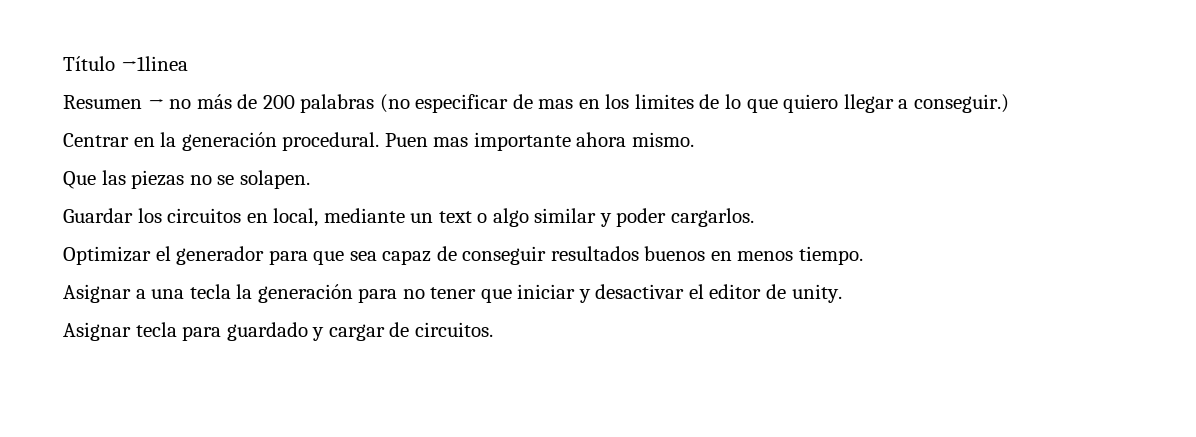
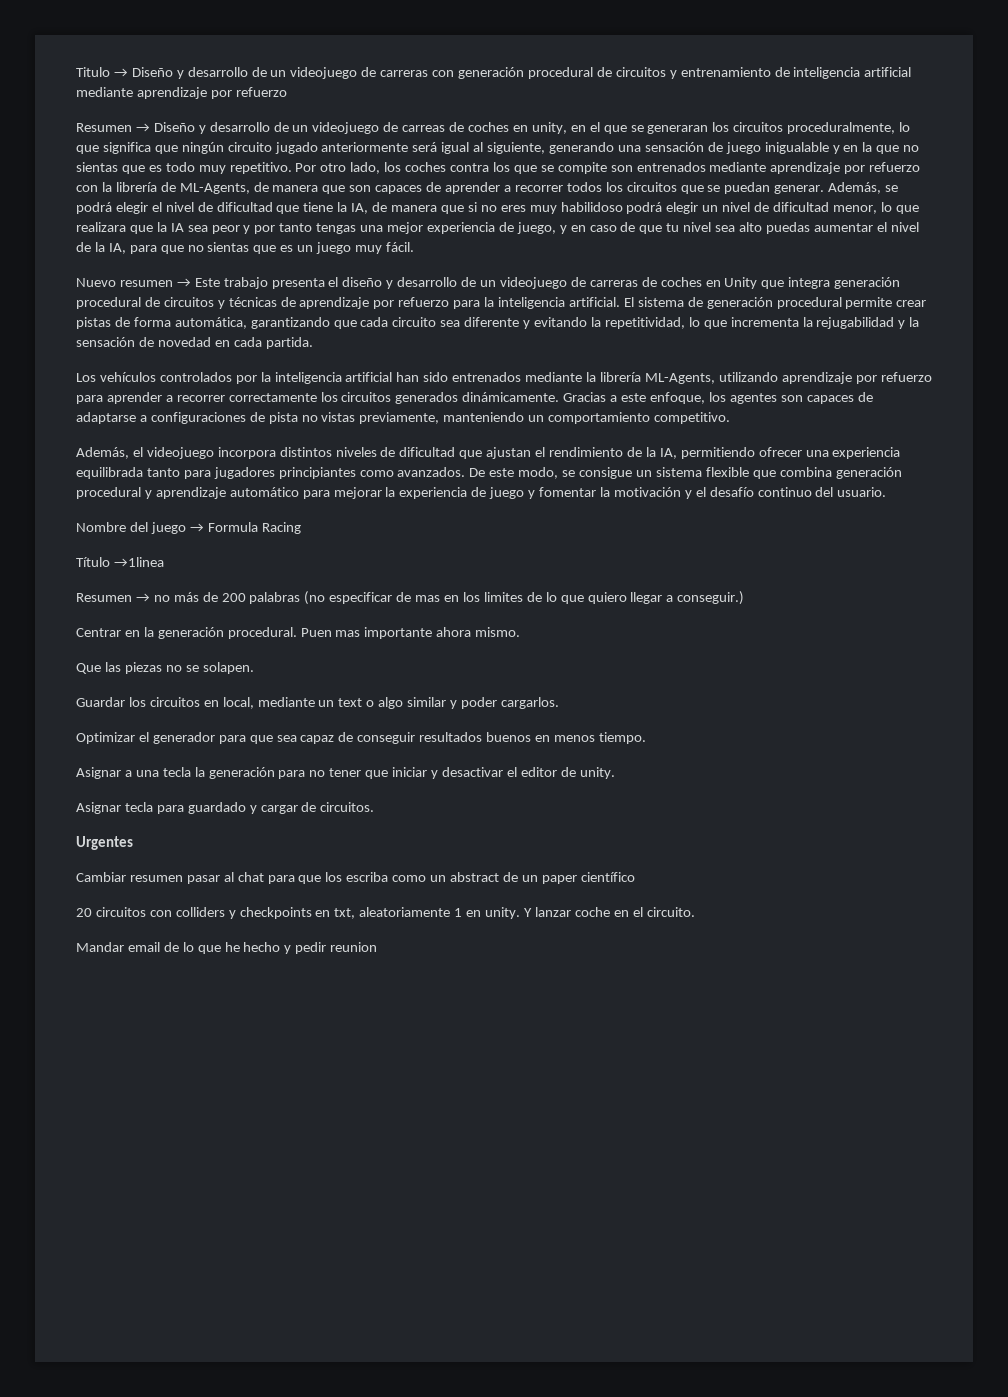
(63, 63) none -> [76,67,912,79] [76,87,287,99] [76,122,911,134] [76,142,920,154] [76,162,921,174] [76,182,899,194] [76,202,919,214] [76,222,919,234] [76,242,414,254] [76,277,901,289] [76,297,927,309] [76,317,920,329] [76,337,313,349] [76,372,932,384] [76,392,873,404] [76,412,731,424] [76,447,901,459] [76,467,902,479] [76,487,887,499] [76,522,301,534] Titulo → Diseño y desarrollo de un videojuego de carreras con generación procedural de circuitos y entrenamiento de inteligencia artificial mediante aprendizaje por refuerzo // Resumen → Diseño y desarrollo de un videojuego de carreas de coches en unity, en el que se generaran los circuitos proceduralmente, lo que significa que ningún circuito jugado anteriormente será igual al siguiente, generando una sensación de juego inigualable y en la que no sientas que es todo muy repetitivo. Por otro lado, los coches contra los que se compite son entrenados mediante aprendizaje por refuerzo con la librería de ML-Agents, de manera que son capaces de aprender a recorrer todos los circuitos que se puedan generar. Además, se podrá elegir el nivel de dificultad que tiene la IA, de manera que si no eres muy habilidoso podrá elegir un nivel de dificultad menor, lo que realizara que la IA sea peor y por tanto tengas una mejor experiencia de juego, y en caso de que tu nivel sea alto puedas aumentar el nivel de la IA, para que no sientas que es un juego muy fácil. // Nuevo resumen → Este trabajo presenta el diseño y desarrollo de un videojuego de carreras de coches en Unity que integra generación procedural de circuitos y técnicas de aprendizaje por refuerzo para la inteligencia artificial. El sistema de generación procedural permite crear pistas de forma automática, garantizando que cada circuito sea diferente y evitando la repetitividad, lo que incrementa la rejugabilidad y la sensación de novedad en cada partida. // Los vehículos controlados por la inteligencia artificial han sido entrenados mediante la librería ML-Agents, utilizando aprendizaje por refuerzo para aprender a recorrer correctamente los circuitos generados dinámicamente. Gracias a este enfoque, los agentes son capaces de adaptarse a configuraciones de pista no vistas previamente, manteniendo un comportamiento competitivo. // Además, el videojuego incorpora distintos niveles de dificultad que ajustan el rendimiento de la IA, permitiendo ofrecer una experiencia equilibrada tanto para jugadores principiantes como avanzados. De este modo, se consigue un sistema flexible que combina generación procedural y aprendizaje automático para mejorar la experiencia de juego y fomentar la motivación y el desafío continuo del usuario. // Nombre del juego → Formula Racing //
(493, 329) none -> [76,836,133,850] [76,872,635,884] [76,907,695,919] [76,942,378,954] // Urgentes // Cambiar resumen pasar al chat para que los escriba como un abstract de un paper científico // 20 circuitos con colliders y checkpoints en txt, aleatoriamente 1 en unity. Y lanzar coche en el circuito. // Mandar email de lo que he hecho y pedir reunion

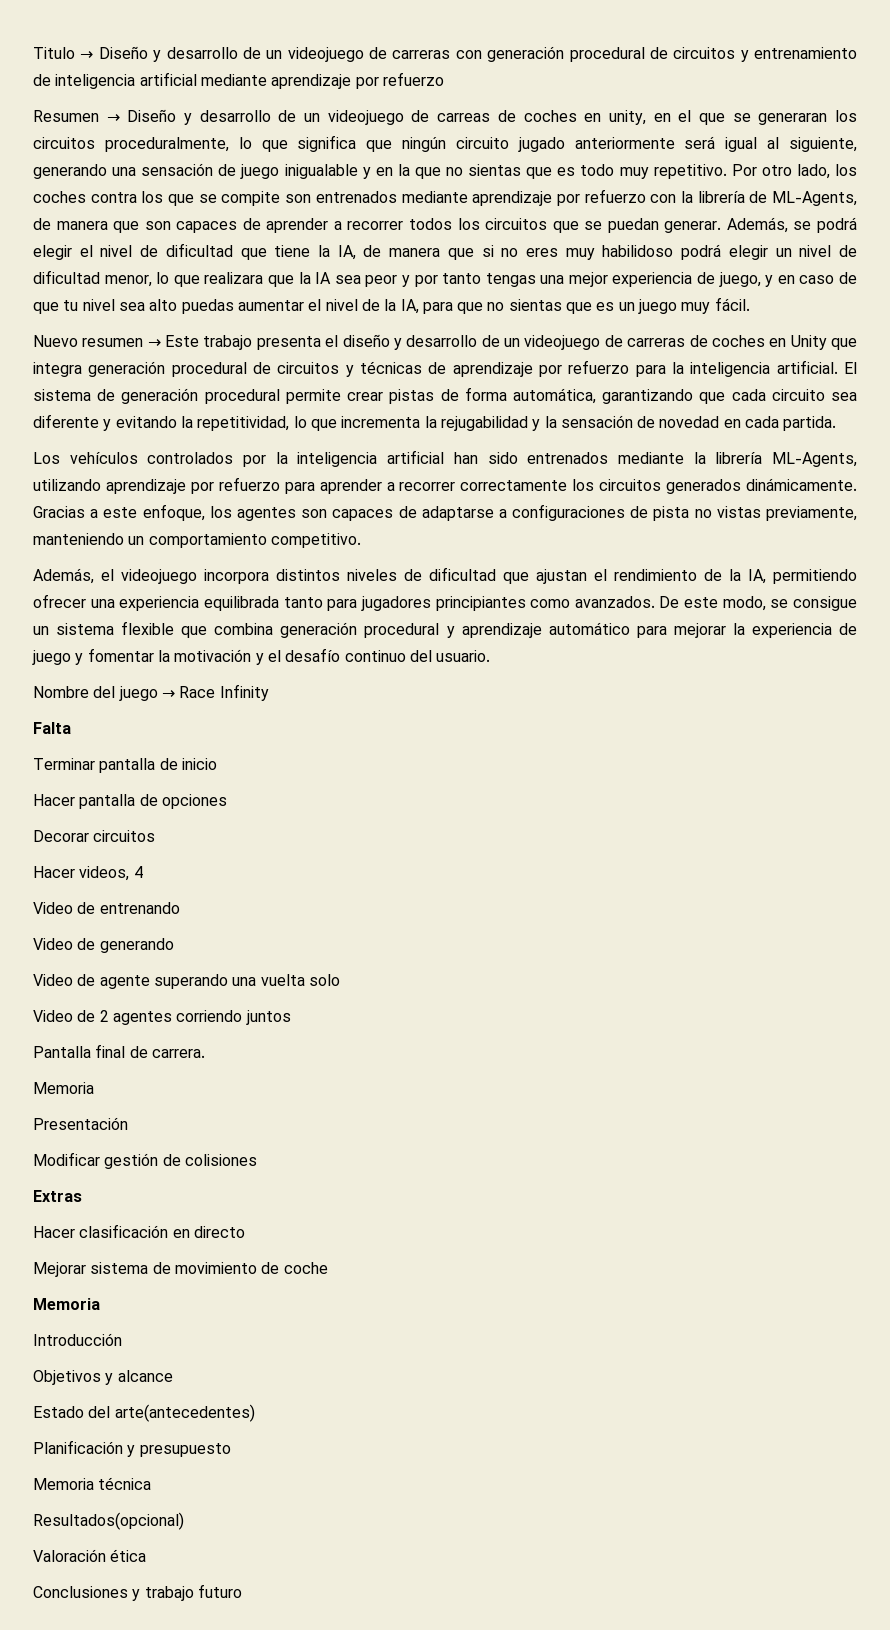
[207,522,301,534] [76,557,164,567] [76,591,745,605] [76,627,521,639] [76,662,254,674] [76,697,559,709] [76,732,646,744] [76,767,615,779] [76,802,375,814] [76,836,133,850] [76,872,635,884] [76,907,695,919] [76,942,378,954] Formula Racing // Título →1linea // Resumen → no más de 200 palabras (no especificar de mas en los limites de lo que quiero llegar a conseguir.) // Centrar en la generación procedural. Puen mas importante ahora mismo. // Que las piezas no se solapen. // Guardar los circuitos en local, mediante un text o algo similar y poder cargarlos. // Optimizar el generador para que sea capaz de conseguir resultados buenos en menos tiempo. // Asignar a una tecla la generación para no tener que iniciar y desactivar el editor de unity. // Asignar tecla para guardado y cargar de circuitos. // Urgentes // Cambiar resumen pasar al chat para que los escriba como un abstract de un paper científico // 20 circuitos con colliders y checkpoints en txt, aleatoriamente 1 en unity. Y lanzar coche en el circuito. // Mandar email de lo que he hecho y pedir reunion -> [179,684,269,701] [33,722,71,734] [33,758,217,773] [33,794,227,809] [33,830,156,842] [33,866,143,881] [33,902,180,914] [33,938,174,953] [33,974,340,989] [33,1010,291,1025] [33,1044,205,1058] [33,1082,94,1094] [33,1117,128,1130] [33,1152,257,1169] [33,1190,82,1202] [33,1224,245,1238] [33,1262,328,1277] [33,1298,100,1310] [33,1333,122,1346] [33,1370,173,1385] [33,1404,255,1422] [33,1440,231,1457] [33,1477,152,1490] [33,1512,184,1530] [33,1549,147,1562] [33,1584,242,1601] Race Infinity // Falta // Terminar pantalla de inicio // Hacer pantalla de opciones // Decorar circuitos // Hacer videos, 4 // Video de entrenando // Video de generando // Video de agente superando una vuelta solo // Video de 2 agentes corriendo juntos // Pantalla final de carrera. // Memoria // Presentación // Modificar gestión de colisiones // Extras // Hacer clasificación en directo // Mejorar sistema de movimiento de coche // Memoria // Introducción // Objetivos y alcance // Estado del arte(antecedentes) // Planificación y presupuesto // Memoria técnica // Resultados(opcional) // Valoración ética // Conclusiones y trabajo futuro

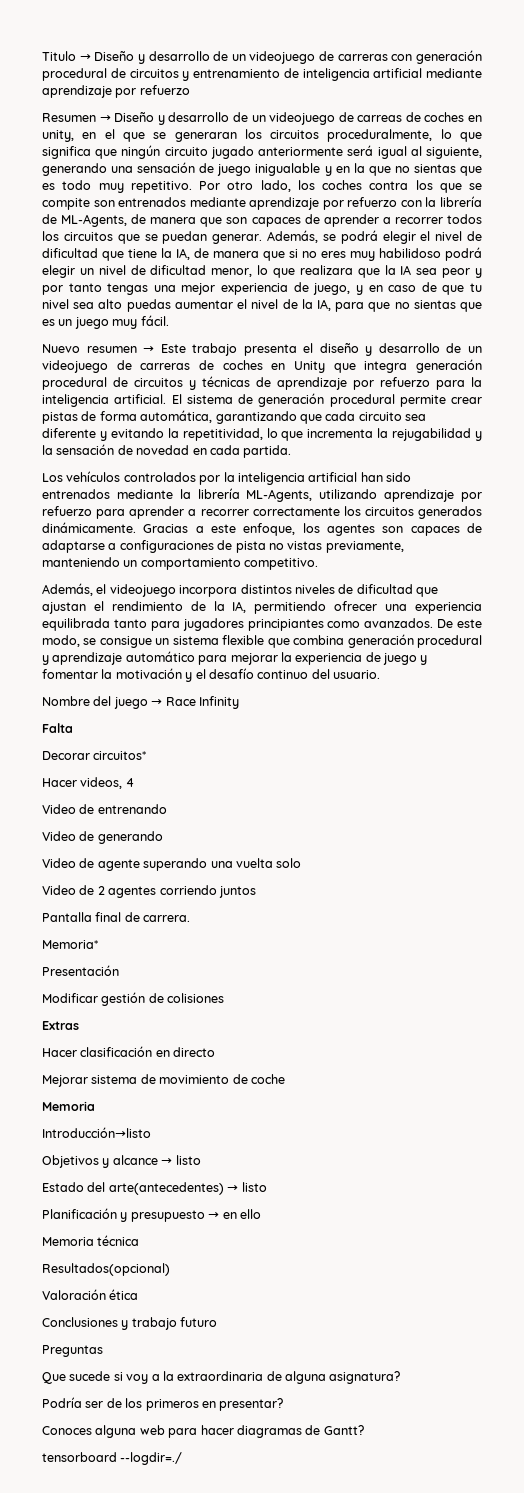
[33,758,217,773] [33,794,227,809] // Terminar pantalla de inicio // Hacer pantalla de opciones -> (73, 728) none
[93,830,156,842] circuitos -> [93,751,147,760] circuitos*
[33,1082,94,1094] Memoria -> [42,940,98,949] Memoria*
[33,1333,122,1346] Introducción -> [42,1127,151,1138] Introducción→listo
(173, 1376) none -> [161,1155,201,1165] → listo
(255, 1413) none -> [227,1182,267,1192] → listo
(231, 1450) none -> [208,1209,261,1219] → en ello
(242, 1591) none -> [42,1345,103,1357] [42,1371,401,1384] [42,1397,284,1411] [42,1425,364,1438] [42,1452,183,1465] // Preguntas // Que sucede si voy a la extraordinaria de alguna asignatura? // Podría ser de los primeros en presentar? // Conoces alguna web para hacer diagramas de Gantt? // tensorboard --logdir=./

